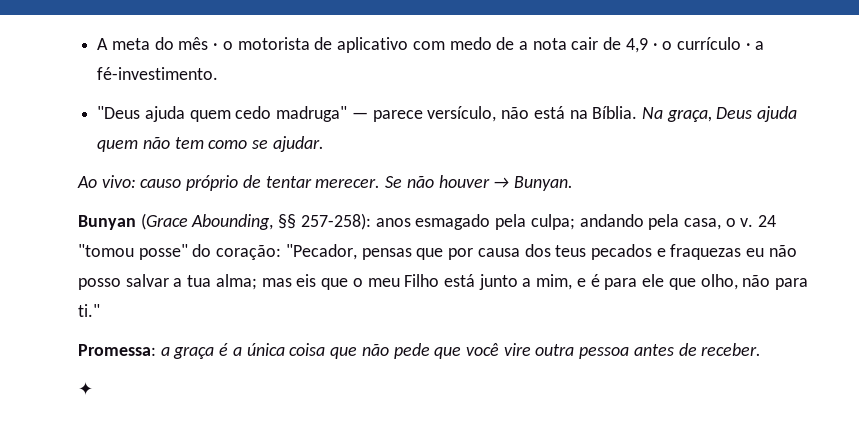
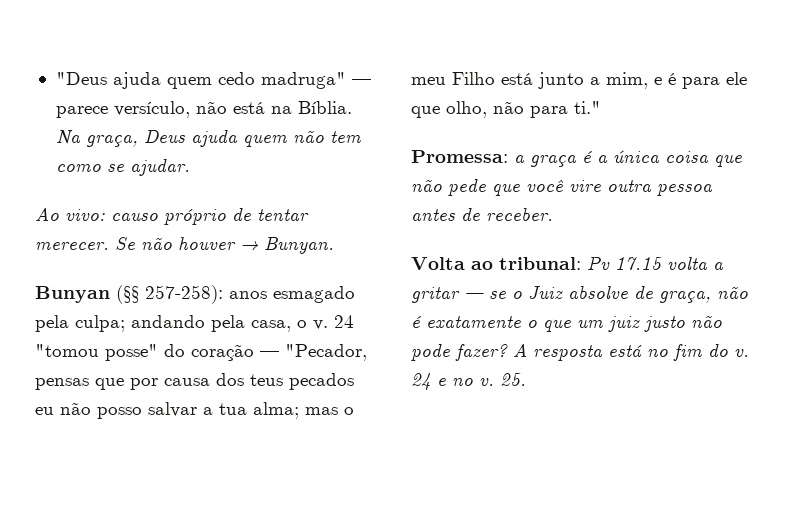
[97,37,765,53] [97,67,219,80] A meta do mês · o motorista de aplicativo com medo de a nota cair de 4,9 · o currículo · a fé-investimento. // -> (55, 78) none
[140,213,297,230] (Grace Abounding, §§ -> [116,285,139,304] (§§
[216,245,282,260] coração: -> [191,344,279,361] coração —
[656,244,742,260] e fraquezas -> (354, 381) none
[296,274,349,290] eis que -> (338, 411) none
[78,381,93,396] ✦ -> [411,256,724,270] [411,285,748,303] [411,316,722,332] [411,343,749,361] [411,373,526,390] Volta ao tribunal: Pv 17.15 volta a gritar — se o Juiz absolve de graça, não é exatamente o que um juiz justo não pode fazer? A resposta está no fim do v. 24 e no v. 25.

